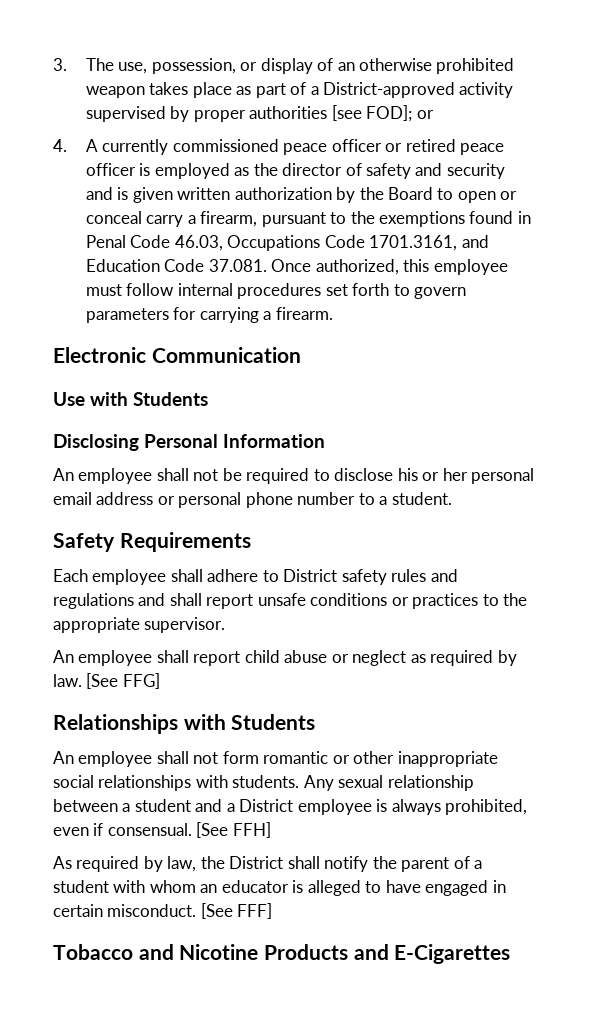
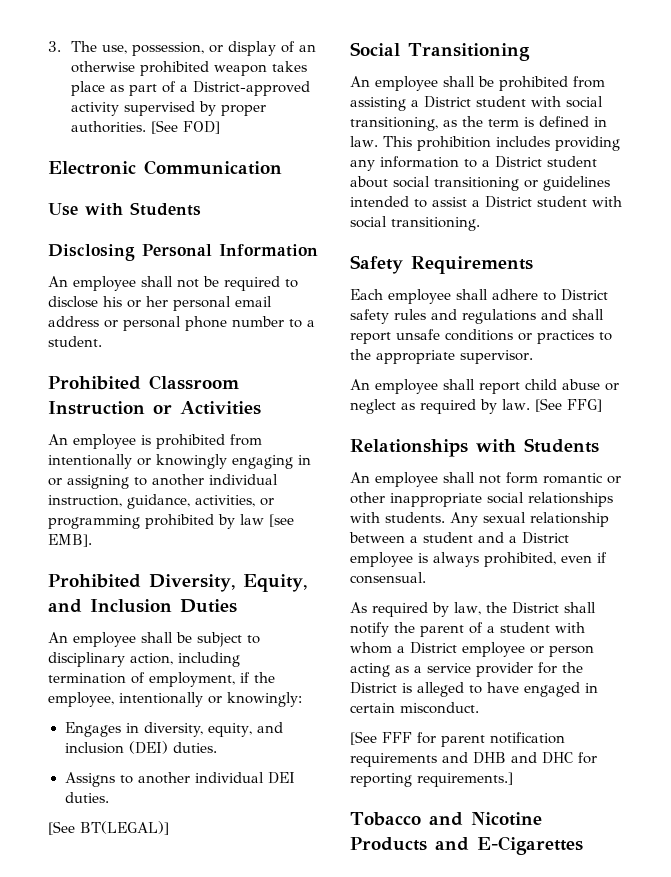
[249,105,434,122] [53,139,504,155] [85,163,505,179] [85,187,518,203] [85,211,531,227] [85,235,489,251] [85,259,508,275] [85,283,466,299] [85,307,333,323] authorities [see FOD]; or // 4. A currently commissioned peace officer or retired peace officer is employed as the director of safety and security and is given written authorization by the Board to open or conceal carry a firearm, pursuant to the exemptions found in Penal Code 46.03, Occupations Code 1701.3161, and Education Code 37.081. Once authorized, this employee must follow internal procedures set forth to govern parameters for carrying a firearm. -> [70,120,220,134] authorities. [See FOD]
(452, 498) none -> [48,375,239,390] [48,401,261,415] [48,434,262,449] [48,454,311,469] [48,474,278,489] [48,494,274,509] [48,514,294,529] [48,534,92,547] [48,574,307,592] [48,599,237,613] [48,632,260,647] [48,652,240,667] [48,672,275,687] [48,692,302,707] [64,722,284,737] [64,741,217,754] [64,772,295,787] [64,792,109,803] [48,821,169,835] [350,42,530,61] [350,76,605,91] [350,96,603,111] [350,116,607,131] [350,136,620,151] [350,156,597,171] [350,176,610,191] [350,196,622,208] [350,216,480,231] // Prohibited Classroom Instruction or Activities // An employee is prohibited from intentionally or knowingly engaging in or assigning to another individual instruction, guidance, activities, or programming prohibited by law [see EMB]. // Prohibited Diversity, Equity, and Inclusion Duties // An employee shall be subject to disciplinary action, including termination of employment, if the employee, intentionally or knowingly: // Engages in diversity, equity, and inclusion (DEI) duties. // Assigns to another individual DEI duties. // [See BT(LEGAL)] // Social Transitioning // An employee shall be prohibited from assisting a District student with social transitioning, as the term is defined in law. This prohibition includes providing any information to a District student about social transitioning or guidelines intended to assist a District student with social transitioning.
[196,822,271,838] [See FFH] -> (426, 578) none
[200,880,289,893] an educator -> [397,642,594,657] [350,662,583,677] [350,682,397,694] a District employee or person acting as a service provider for the District
[200,903,273,919] [See FFF] -> [350,731,565,747] [350,752,597,767] [350,772,513,787] // [See FFF for parent notification requirements and DHB and DHC for reporting requirements.]

